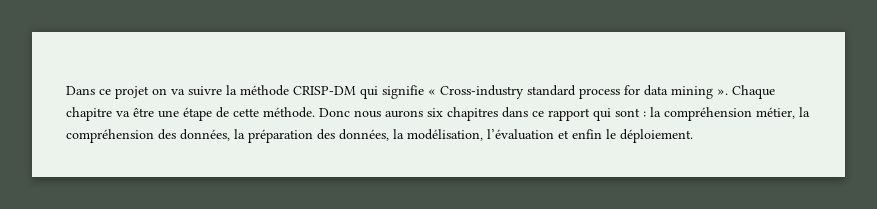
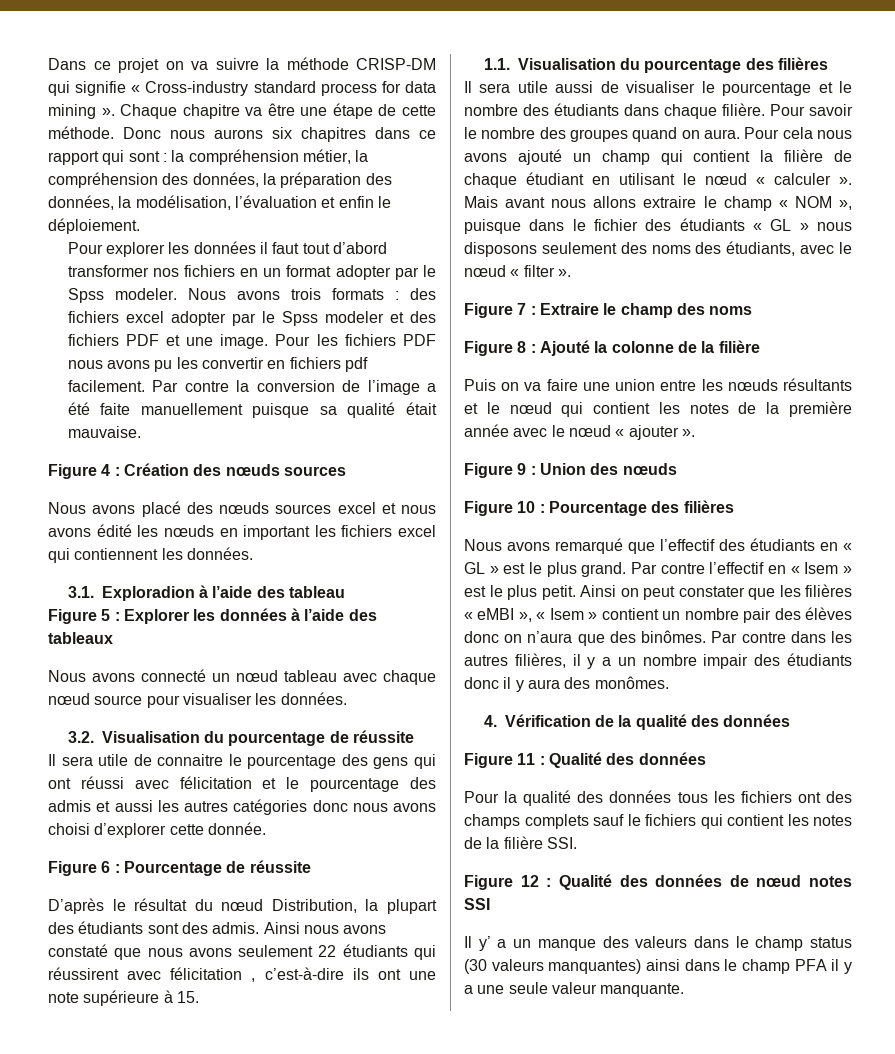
(693, 136) none -> [67,241,387,257] [67,265,437,280] [67,288,436,303] [67,311,437,326] [67,334,437,349] [67,357,368,372] [67,380,436,395] [67,402,438,418] [67,426,141,438] [48,463,346,479] [48,501,436,517] [48,524,436,540] [48,547,253,563] [67,585,345,601] [48,608,377,624] [48,632,113,644] [48,669,436,685] [48,692,347,708] [67,730,414,746] [48,754,436,769] [48,776,436,792] [48,799,436,815] [48,822,266,838] [48,860,311,876] [48,898,437,914] [48,921,387,934] [48,944,436,960] [48,967,437,982] [48,990,199,1006] [483,57,828,73] [464,81,852,96] [464,103,853,119] [464,127,852,142] [464,149,852,165] [464,172,852,188] [464,196,852,211] [464,218,852,234] [464,241,852,257] [464,265,571,277] [464,303,753,318] [464,340,760,356] [464,378,852,391] [464,401,852,417] [464,424,695,440] [464,463,677,478] [464,500,734,516] [464,538,852,554] [464,562,852,577] [464,584,852,600] [464,607,852,623] [464,630,852,646] [464,653,852,669] [464,676,669,692] [483,714,791,730] [464,752,706,768] [464,790,852,806] [464,814,852,829] [464,836,577,849] [464,874,852,890] [464,898,490,910] [464,936,852,951] [464,959,852,974] [464,982,685,997] // Pour explorer les données il faut tout d’abord transformer nos fichiers en un format adopter par le Spss modeler. Nous avons trois formats : des fichiers excel adopter par le Spss modeler et des fichiers PDF et une image. Pour les fichiers PDF nous avons pu les convertir en fichiers pdf facilement. Par contre la conversion de l’image a été faite manuellement puisque sa qualité était mauvaise. // Figure 4 : Création des nœuds sources // Nous avons placé des nœuds sources excel et nous avons édité les nœuds en important les fichiers excel qui contiennent les données. // 3.1. Exploradion à l’aide des tableau // Figure 5 : Explorer les données à l’aide des tableaux // Nous avons connecté un nœud tableau avec chaque nœud source pour visualiser les données. // 3.2. Visualisation du pourcentage de réussite // Il sera utile de connaitre le pourcentage des gens qui ont réussi avec félicitation et le pourcentage des admis et aussi les autres catégories donc nous avons choisi d’explorer cette donnée. // Figure 6 : Pourcentage de réussite // D’après le résultat du nœud Distribution, la plupart des étudiants sont des admis. Ainsi nous avons constaté que nous avons seulement 22 étudiants qui réussirent avec félicitation , c’est-à-dire ils ont une note supérieure à 15. // 1.1. Visualisation du pourcentage des filières // Il sera utile aussi de visualiser le pourcentage et le nombre des étudiants dans chaque filière. Pour savoir le nombre des groupes quand on aura. Pour cela nous avons ajouté un champ qui contient la filière de chaque étudiant en utilisant le nœud « calculer ». Mais avant nous allons extraire le champ « NOM », puisque dans le fichier des étudiants « GL » nous disposons seulement des noms des étudiants, avec le nœud « filter ». // Figure 7 : Extraire le champ des noms // Figure 8 : Ajouté la colonne de la filière // Puis on va faire une union entre les nœuds résultants et le nœud qui contient les notes de la première année avec le nœud « ajouter ». // Figure 9 : Union des nœuds // Figure 10 : Pourcentage des filières // Nous avons remarqué que l’effectif des étudiants en « GL » est le plus grand. Par contre l’effectif en « Isem » est le plus petit. Ainsi on peut constater que les filières « eMBI », « Isem » contient un nombre pair des élèves donc on n’aura que des binômes. Par contre dans les autres filières, il y a un nombre impair des étudiants donc il y aura des monômes. // 4. Vérification de la qualité des données // Figure 11 : Qualité des données // Pour la qualité des données tous les fichiers ont des champs complets sauf le fichiers qui contient les notes de la filière SSI. // Figure 12 : Qualité des données de nœud notes SSI // Il y’ a un manque des valeurs dans le champ status (30 valeurs manquantes) ainsi dans le champ PFA il y a une seule valeur manquante.

